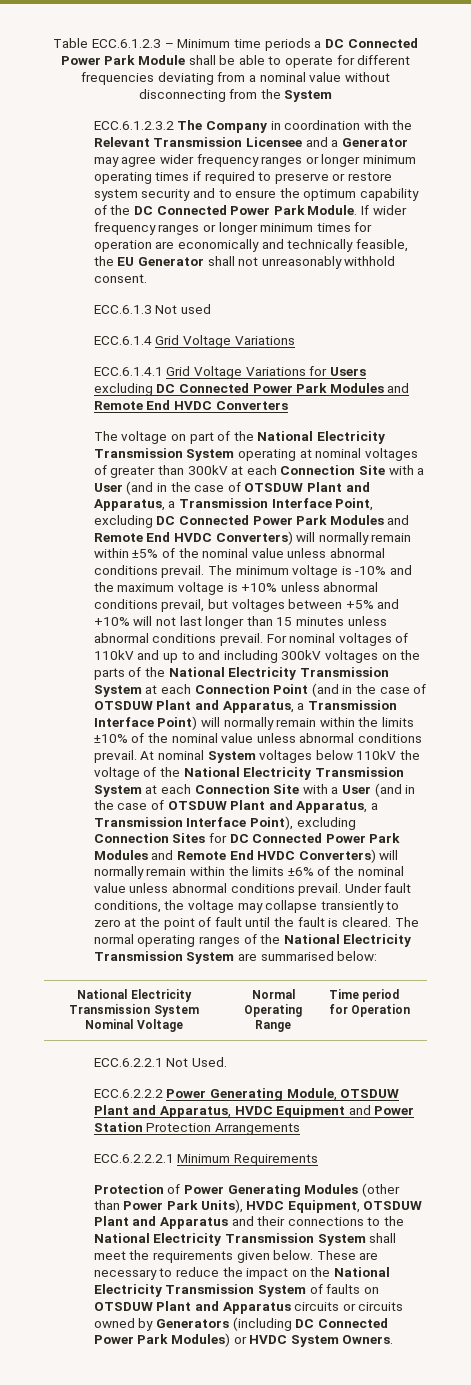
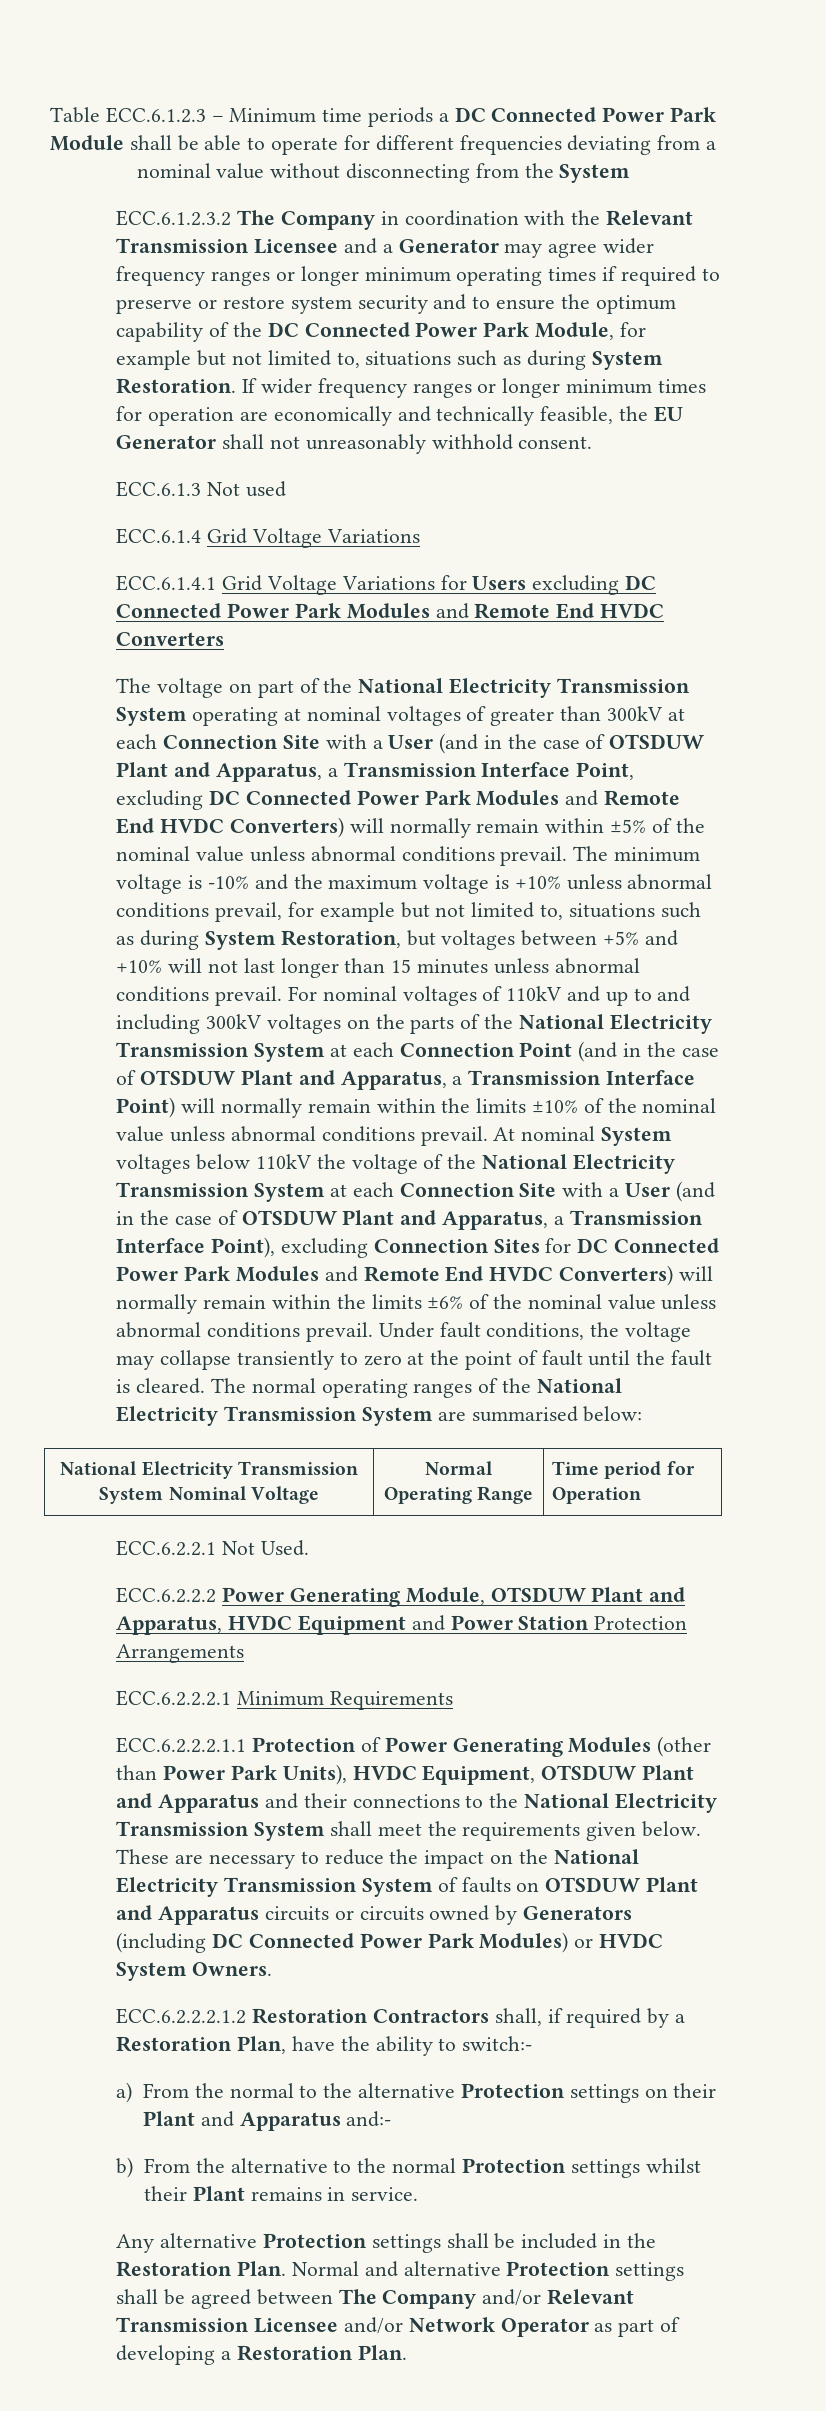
[307,205,358,215] Module. -> [534,322,646,340] [116,350,663,370] [116,378,237,394] Module, for example but not limited to, situations such as during System Restoration.
(205, 605) none -> [287,902,701,922] [116,930,401,950] for example but not limited to, situations such as during System Restoration,
(318, 1160) none -> [116,1737,247,1753] ECC.6.2.2.2.1.1
(394, 1339) none -> [116,2008,685,2028] [116,2036,533,2056] [116,2082,717,2103] [143,2111,392,2131] [116,2157,701,2178] [144,2186,419,2201] [116,2233,656,2253] [116,2261,685,2281] [116,2289,634,2309] [116,2317,680,2337] [116,2345,407,2365] // ECC.6.2.2.2.1.2 Restoration Contractors shall, if required by a Restoration Plan, have the ability to switch:- // a) From the normal to the alternative Protection settings on their Plant and Apparatus and:- // b) From the alternative to the normal Protection settings whilst their Plant remains in service. // Any alternative Protection settings shall be included in the Restoration Plan. Normal and alternative Protection settings shall be agreed between The Company and/or Relevant Transmission Licensee and/or Network Operator as part of developing a Restoration Plan.

